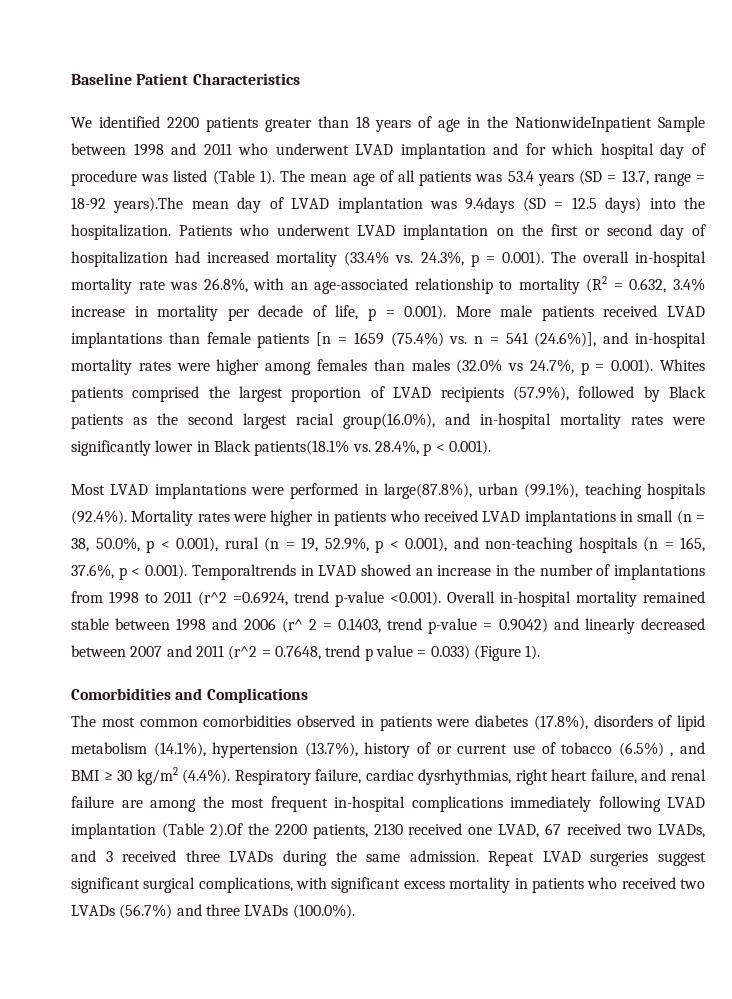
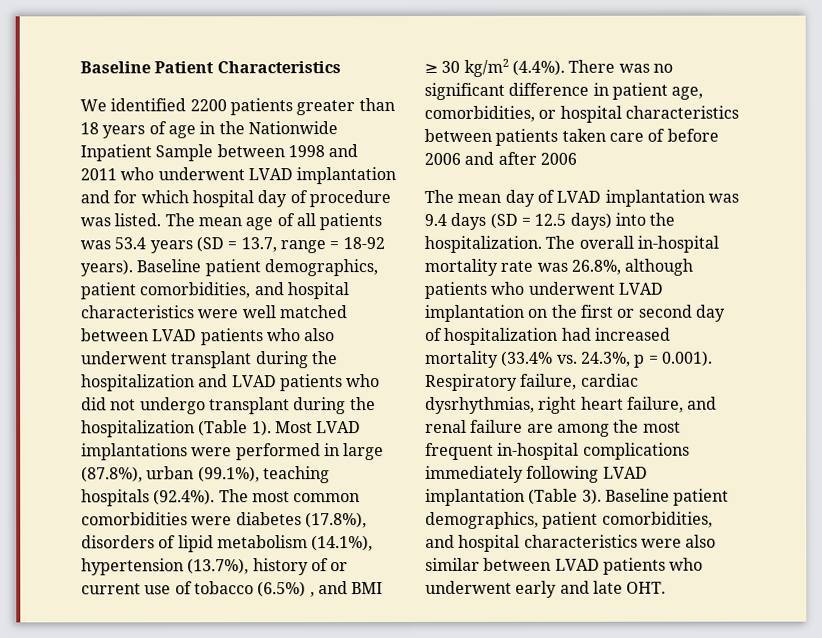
[515,116,653,132] NationwideInpatient -> [247,121,338,135] [80,144,152,162] Nationwide Inpatient
[173,170,275,185] listed (Table 1). -> [114,213,162,227] listed.
[113,197,706,213] [71,224,706,240] [71,251,706,267] [71,276,706,294] [71,305,705,321] [71,332,706,348] [71,359,706,375] [71,386,707,402] [71,413,705,429] [71,440,491,456] years).The mean day of LVAD implantation was 9.4days (SD = 12.5 days) into the hospitalization. Patients who underwent LVAD implantation on the first or second day of hospitalization had increased mortality (33.4% vs. 24.3%, p = 0.001). The overall in-hospital mortality rate was 26.8%, with an age-associated relationship to mortality (R2 = 0.632, 3.4% increase in mortality per decade of life, p = 0.001). More male patients received LVAD implantations than female patients [n = 1659 (75.4%) vs. n = 541 (24.6%)], and in-hospital mortality rates were higher among females than males (32.0% vs 24.7%, p = 0.001). Whites patients comprised the largest proportion of LVAD recipients (57.9%), followed by Black patients as the second largest racial group(16.0%), and in-hospital mortality rates were significantly lower in Black patients(18.1% vs. 28.4%, p < 0.001). // -> [80,259,378,277] [80,282,349,300] [80,305,347,319] [81,328,336,346] [81,351,338,369] [81,374,381,392] [81,397,376,415] [81,420,272,438] years). Baseline patient demographics, patient comorbidities, and hospital characteristics were well matched between LVAD patients who also underwent transplant during the hospitalization and LVAD patients who did not undergo transplant during the hospitalization (Table 1).
[383,483,472,499] large(87.8%), -> [343,443,385,461] [81,466,143,483] large (87.8%),
[131,510,705,526] [71,537,705,553] [71,564,705,580] [71,591,705,607] [71,618,705,634] [71,645,541,661] [71,688,308,703] Mortality rates were higher in patients who received LVAD implantations in small (n = 38, 50.0%, p < 0.001), rural (n = 19, 52.9%, p < 0.001), and non-teaching hospitals (n = 165, 37.6%, p < 0.001). Temporaltrends in LVAD showed an increase in the number of implantations from 1998 to 2011 (r^2 =0.6924, trend p-value <0.001). Overall in-hospital mortality remained stable between 1998 and 2006 (r^ 2 = 0.1403, trend p-value = 0.9042) and linearly decreased between 2007 and 2011 (r^2 = 0.7648, trend p value = 0.033) (Figure 1). // Comorbidities and Complications // -> (216, 497) none
[297,715,432,731] observed in patients -> (188, 519) none
(231, 776) none -> [568,59,673,73] [424,82,704,100] [424,105,739,123] [424,128,719,146] [424,151,577,165] [424,189,739,207] [424,212,676,230] [424,235,719,253] [424,258,694,276] [424,281,663,299] [424,304,726,322] [425,327,671,345] [425,350,713,368] There was no significant difference in patient age, comorbidities, or hospital characteristics between patients taken care of before 2006 and after 2006 // The mean day of LVAD implantation was 9.4 days (SD = 12.5 days) into the hospitalization. The overall in-hospital mortality rate was 26.8%, although patients who underwent LVAD implantation on the first or second day of hospitalization had increased mortality (33.4% vs. 24.3%, p = 0.001).
[209,823,705,839] [71,850,706,866] [71,877,706,893] [71,904,355,919] 2).Of the 2200 patients, 2130 received one LVAD, 67 received two LVADs, and 3 received three LVADs during the same admission. Repeat LVAD surgeries suggest significant surgical complications, with significant excess mortality in patients who received two LVADs (56.7%) and three LVADs (100.0%). -> [581,488,730,506] [425,511,713,529] [425,534,717,552] [425,557,704,575] [425,580,667,598] 3). Baseline patient demographics, patient comorbidities, and hospital characteristics were also similar between LVAD patients who underwent early and late OHT.

